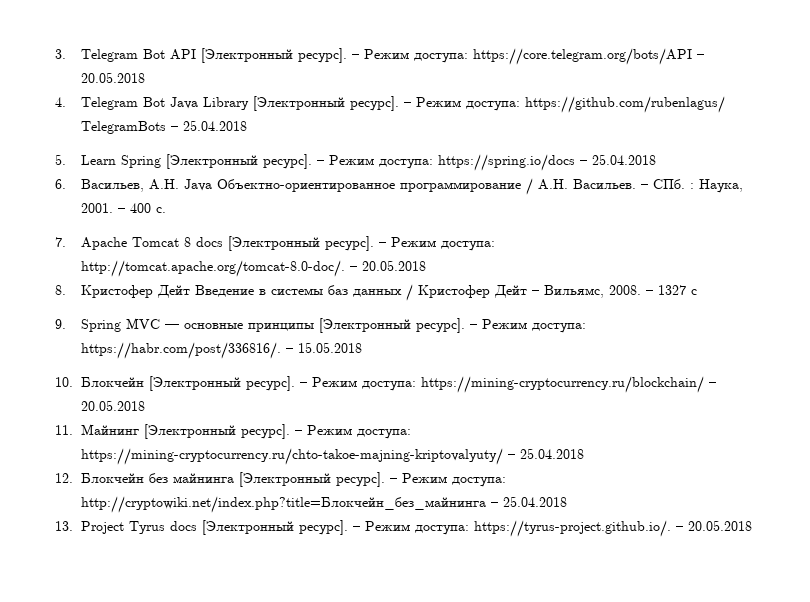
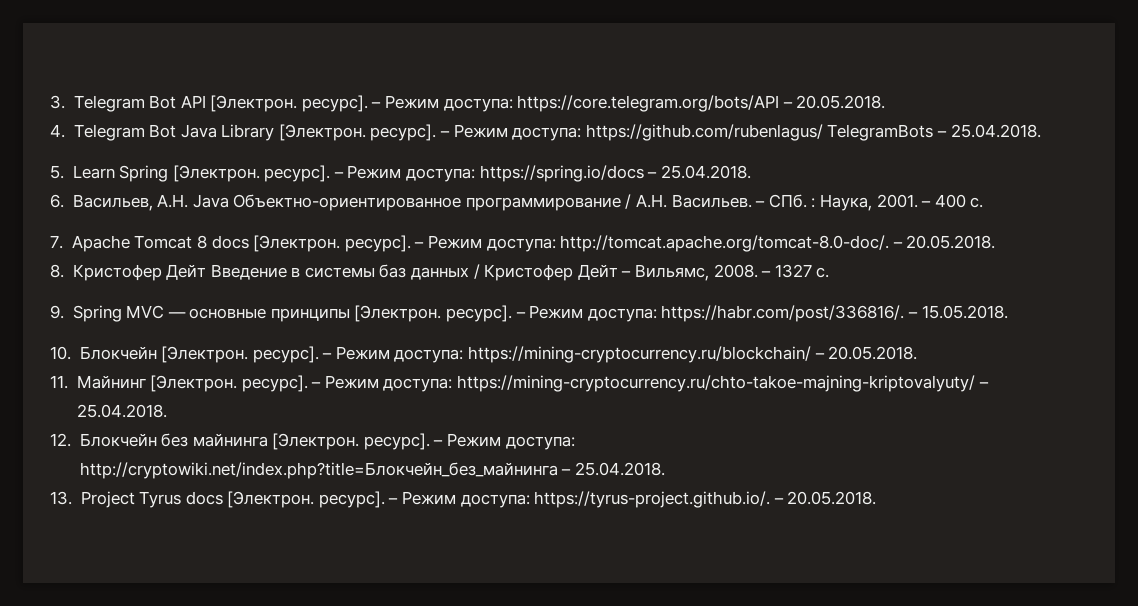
[201,48,294,63] [Электронный -> [210,95,298,112] [Электрон.
[81,72,146,83] 20.05.2018 -> [796,95,886,109] 20.05.2018.
[253,96,346,111] [Электронный -> [278,124,366,141] [Электрон.
[183,120,248,131] 25.04.2018 -> [950,124,1041,138] 25.04.2018.
[166,154,259,169] [Электронный -> [172,165,260,182] [Электрон.
[592,154,657,165] 25.04.2018 -> [660,165,751,179] 25.04.2018.
[228,236,321,251] [Электронный -> [253,235,341,252] [Электрон.
[362,260,427,271] 20.05.2018 -> [906,235,996,249] 20.05.2018.
[691,289,698,295] с -> [816,267,830,278] с.
[319,318,412,333] [Электронный -> [354,305,442,322] [Электрон.
[298,342,363,353] 15.05.2018 -> [921,305,1008,319] 15.05.2018.
[149,376,242,391] [Электронный -> [161,346,249,363] [Электрон.
[81,400,146,411] 20.05.2018 -> [828,346,918,360] 20.05.2018.
[144,424,237,439] [Электронный -> [150,375,238,392] [Электрон.
[520,448,585,459] 25.04.2018 -> [76,404,167,418] 25.04.2018.
[239,472,332,487] [Электронный -> [272,433,360,450] [Электрон.
[503,496,568,507] 25.04.2018 -> [574,462,665,476] 25.04.2018.
[202,520,295,535] [Электронный -> [227,491,315,508] [Электрон.
[688,520,753,531] 20.05.2018 -> [787,491,877,505] 20.05.2018.

